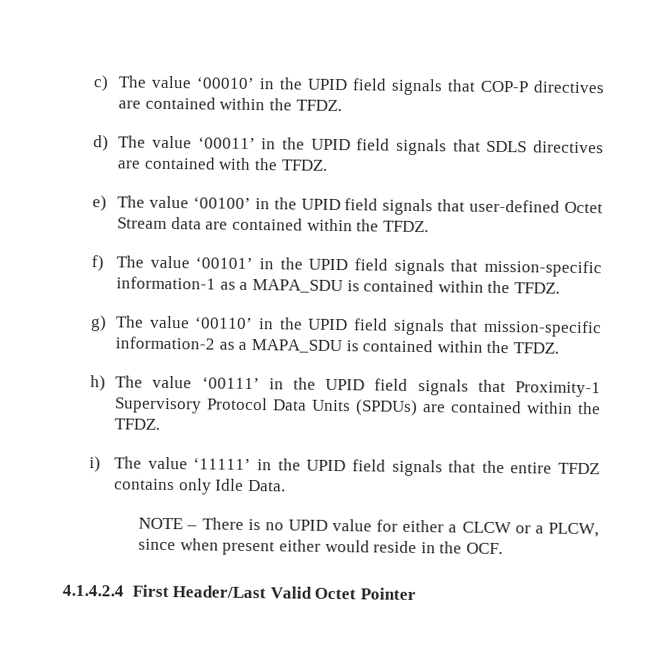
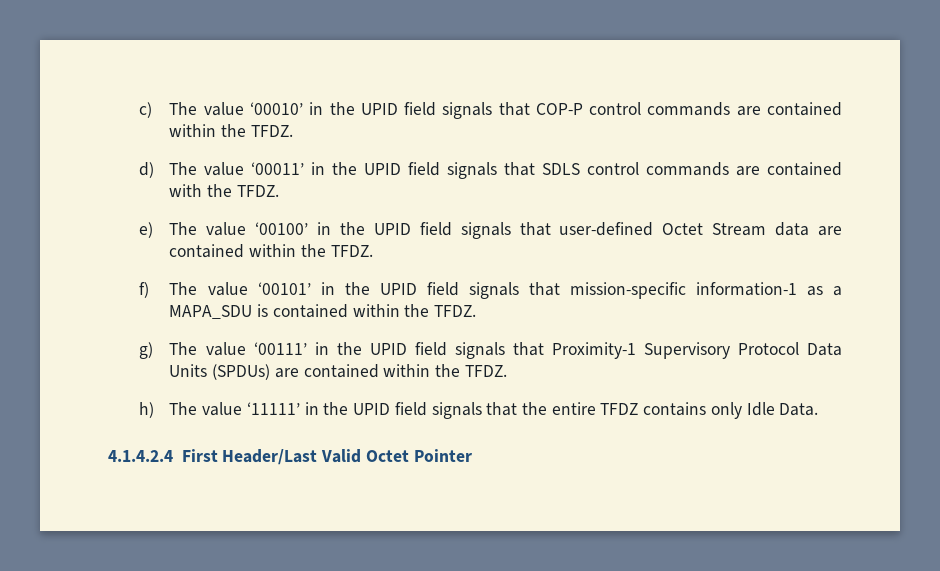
[533,80,605,94] directives -> [589,102,731,116] control commands
[533,140,604,154] directives -> [587,162,730,176] control commands
[195,316,602,338] [115,336,559,354] [90,375,193,392] ‘00110’ in the UPID field signals that mission-specific information-2 as a MAPA_SDU is contained within the TFDZ. // h) The value -> (246, 349) none
[89,456,102,473] i) -> [138,402,154,418] h)
[138,517,600,538] [138,538,503,556] // NOTE – There is no UPID value for either a CLCW or a PLCW, since when present either would reside in the OCF. -> (819, 409) none

